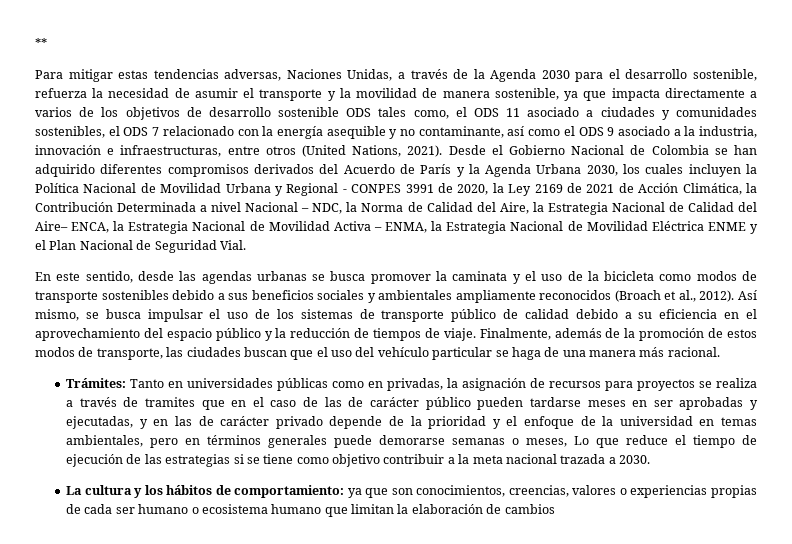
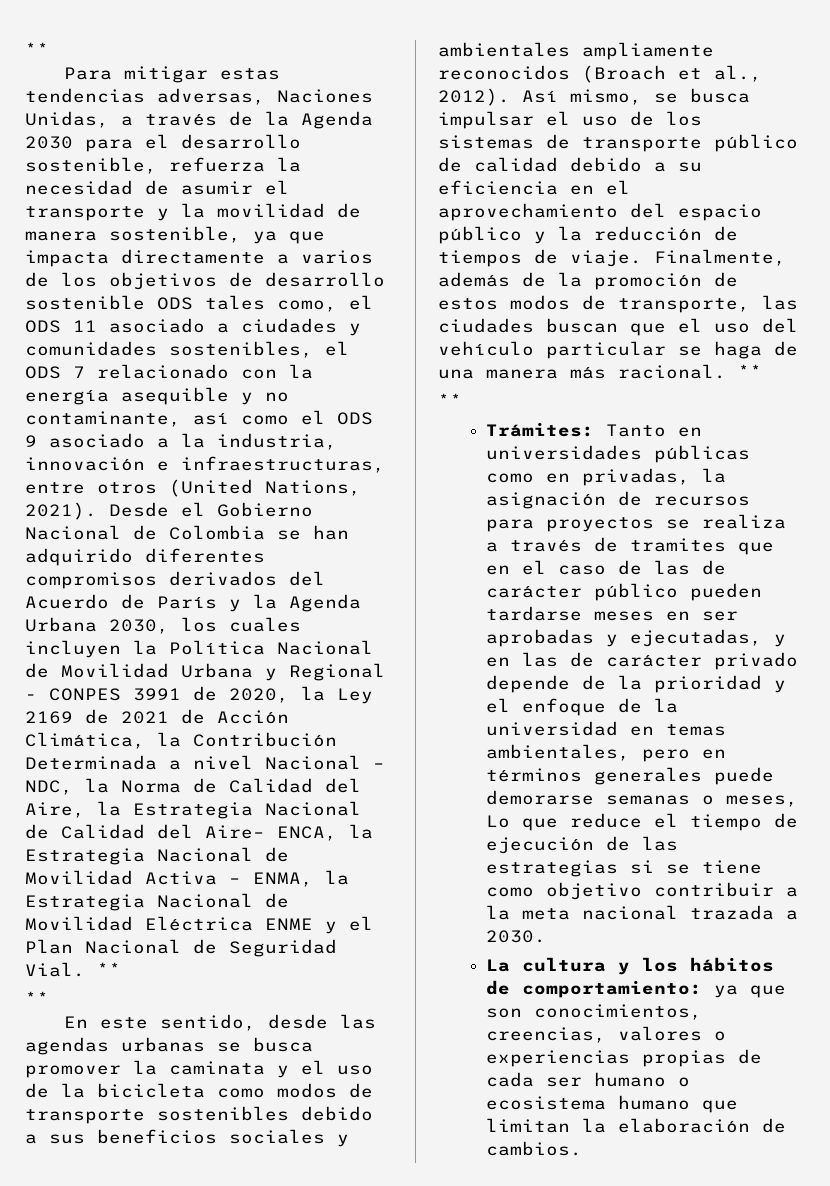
(246, 245) none -> [97,962,121,976] [25,991,49,1005] ** // **
(720, 352) none -> [738,364,762,378] [438,393,462,407] ** // **
[504,504,555,514] cambios -> [485,1141,582,1156] cambios.

